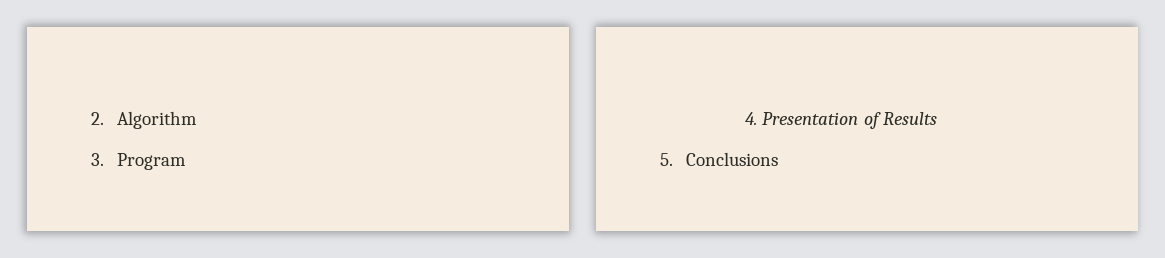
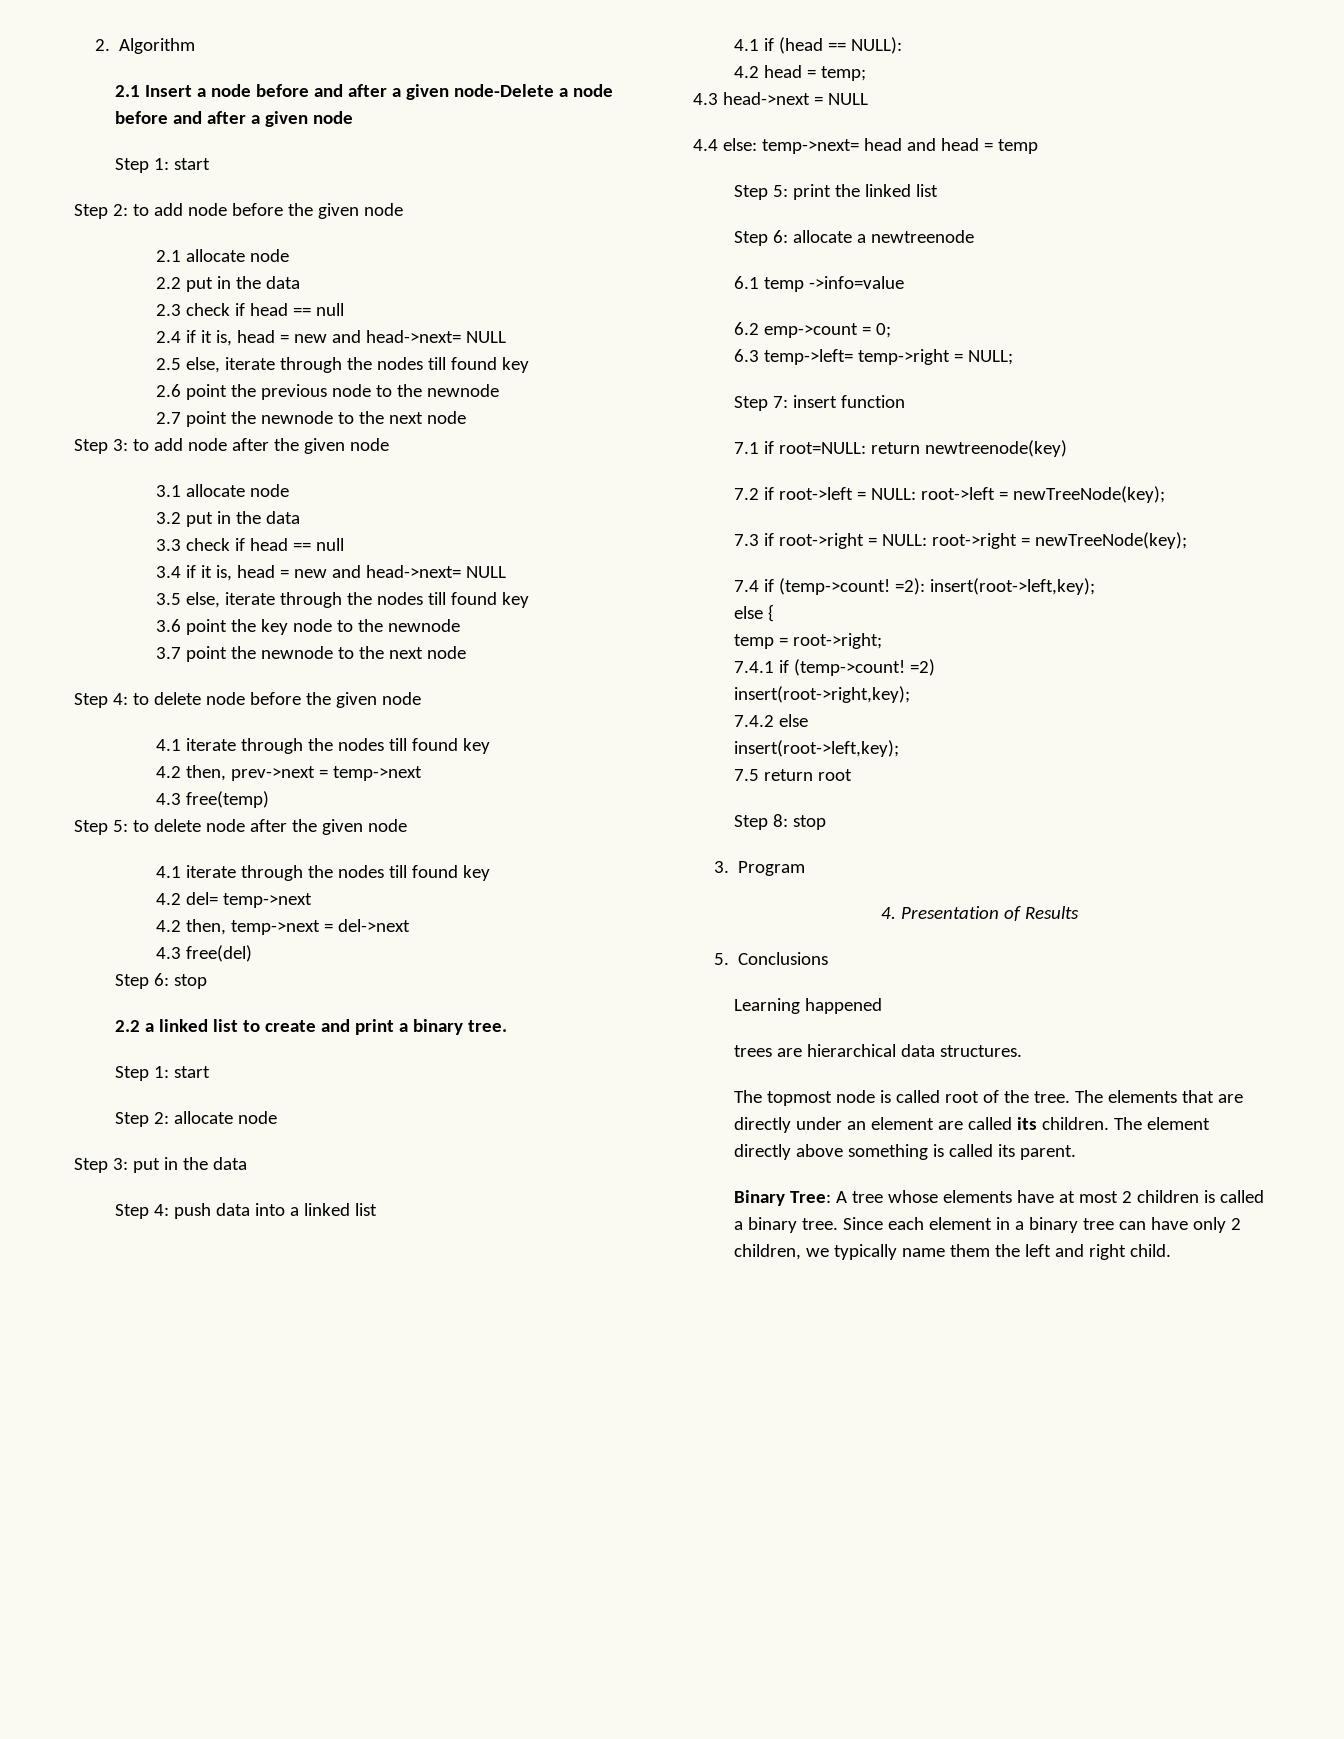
(198, 120) none -> [115,84,614,100] [115,111,354,127] [115,158,211,173] [74,203,403,219] [156,249,290,262] [156,276,301,292] [156,303,345,316] [156,330,507,346] [156,357,530,373] [156,384,500,400] [156,411,467,427] [74,438,389,454] [156,484,290,497] [156,511,301,527] [156,538,345,551] [156,565,507,581] [156,592,530,608] [156,619,461,635] [156,646,467,662] [74,692,421,708] [156,738,491,754] [156,765,423,781] [156,791,270,808] [74,819,407,835] [156,865,491,881] [156,892,313,908] [156,919,411,935] [156,945,253,962] [115,973,208,989] [115,1019,508,1035] [115,1066,211,1081] [115,1111,278,1127] [74,1157,247,1173] [115,1203,378,1219] [734,37,903,54] [734,65,867,81] [693,92,868,105] [693,138,1038,154] [734,184,939,200] [734,230,975,246] [734,276,905,292] [734,322,892,338] [734,349,1014,365] [734,395,906,411] [734,440,1068,457] [734,486,1166,503] [734,532,1188,549] [734,578,1096,595] [734,604,775,622] [734,633,883,649] [734,659,936,676] [734,686,911,703] [734,714,809,727] [734,740,900,757] [734,769,853,781] [734,814,827,830] // 2.1 Insert a node before and after a given node-Delete a node before and after a given node // Step 1: start // Step 2: to add node before the given node // 2.1 allocate node // 2.2 put in the data // 2.3 check if head == null // 2.4 if it is, head = new and head->next= NULL // 2.5 else, iterate through the nodes till found key // 2.6 point the previous node to the newnode // 2.7 point the newnode to the next node // Step 3: to add node after the given node // 3.1 allocate node // 3.2 put in the data // 3.3 check if head == null // 3.4 if it is, head = new and head->next= NULL // 3.5 else, iterate through the nodes till found key // 3.6 point the key node to the newnode // 3.7 point the newnode to the next node // Step 4: to delete node before the given node // 4.1 iterate through the nodes till found key // 4.2 then, prev->next = temp->next // 4.3 free(temp) // Step 5: to delete node after the given node // 4.1 iterate through the nodes till found key // 4.2 del= temp->next // 4.2 then, temp->next = del->next // 4.3 free(del) // Step 6: stop // 2.2 a linked list to create and print a binary tree. // Step 1: start // Step 2: allocate node // Step 3: put in the data // Step 4: push data into a linked list // 4.1 if (head == NULL): // 4.2 head = temp; // 4.3 head->next = NULL // 4.4 else: temp->next= head and head = temp // Step 5: print the linked list // Step 6: allocate a newtreenode // 6.1 temp ->info=value // 6.2 emp->count = 0; // 6.3 temp->left= temp->right = NULL; // Step 7: insert function // 7.1 if root=NULL: return newtreenode(key) // 7.2 if root->left = NULL: root->left = newTreeNode(key); // 7.3 if root->right = NULL: root->right = newTreeNode(key); // 7.4 if (temp->count! =2): insert(root->left,key); // else { // temp = root->right; // 7.4.1 if (temp->count! =2) // insert(root->right,key); // 7.4.2 else // insert(root->left,key); // 7.5 return root // Step 8: stop
(779, 159) none -> [734,998,883,1014] [734,1044,1023,1057] [734,1090,1244,1106] [734,1117,1211,1133] [734,1144,1077,1160] [734,1190,1265,1206] [734,1217,1242,1233] [734,1244,1172,1260] // Learning happened // trees are hierarchical data structures. // The topmost node is called root of the tree. The elements that are directly under an element are called its children. The element directly above something is called its parent. // Binary Tree: A tree whose elements have at most 2 children is called a binary tree. Since each element in a binary tree can have only 2 children, we typically name them the left and right child.

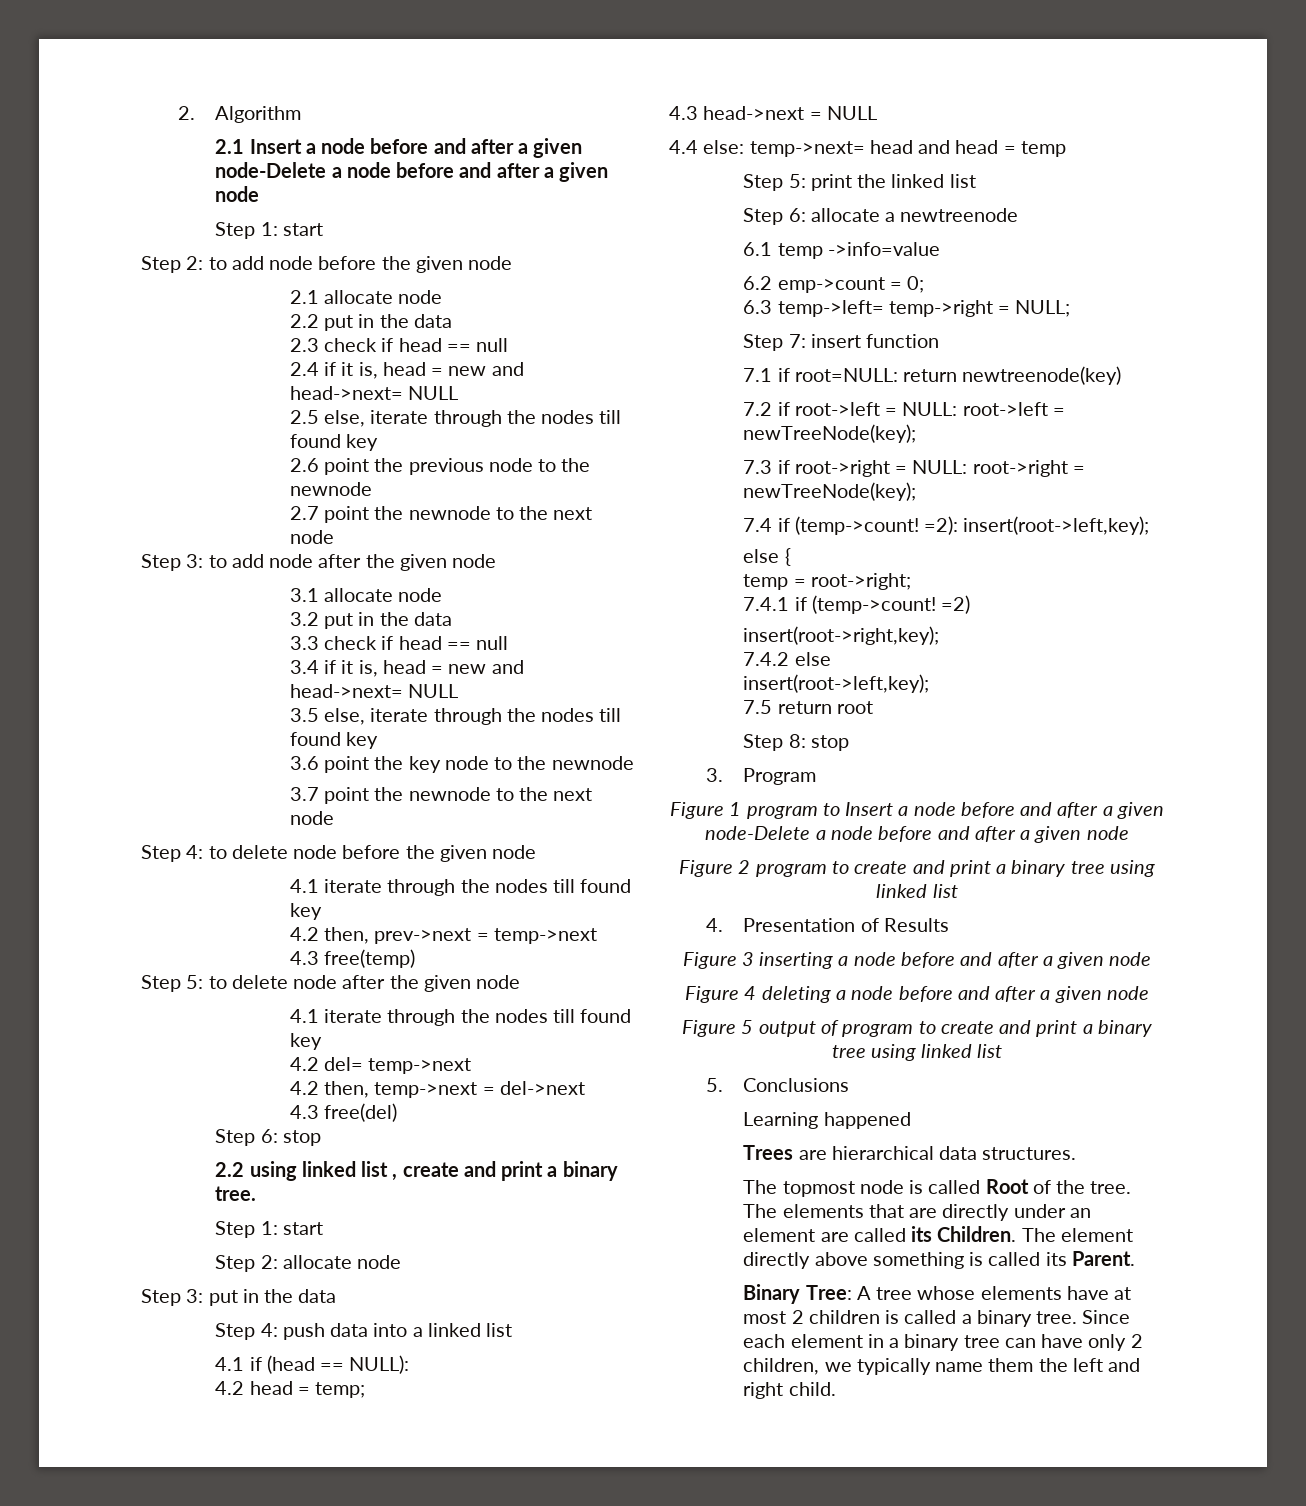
[145,1019,261,1032] a linked list to -> [249,1161,398,1181] using linked list ,
[881,906,1079,921] 4. Presentation of Results -> [670,802,1164,819] [705,826,1129,843] [679,860,1155,877] [876,884,958,898] [706,918,949,932] [682,952,1152,969] [685,986,1149,1003] [682,1020,1152,1037] [831,1044,1003,1061] Figure 1 program to Insert a node before and after a given node-Delete a node before and after a given node // Figure 2 program to create and print a binary tree using linked list // 4. Presentation of Results // Figure 3 inserting a node before and after a given node // Figure 4 deleting a node before and after a given node // Figure 5 output of program to create and print a binary tree using linked list
[734,1045,773,1057] trees -> [743,1145,794,1160] Trees
[945,1091,980,1103] root -> [985,1179,1029,1194] Root
[1042,1117,1110,1130] children. -> [937,1226,1017,1242] Children.
[1020,1145,1077,1160] parent. -> [1071,1251,1135,1266] Parent.

